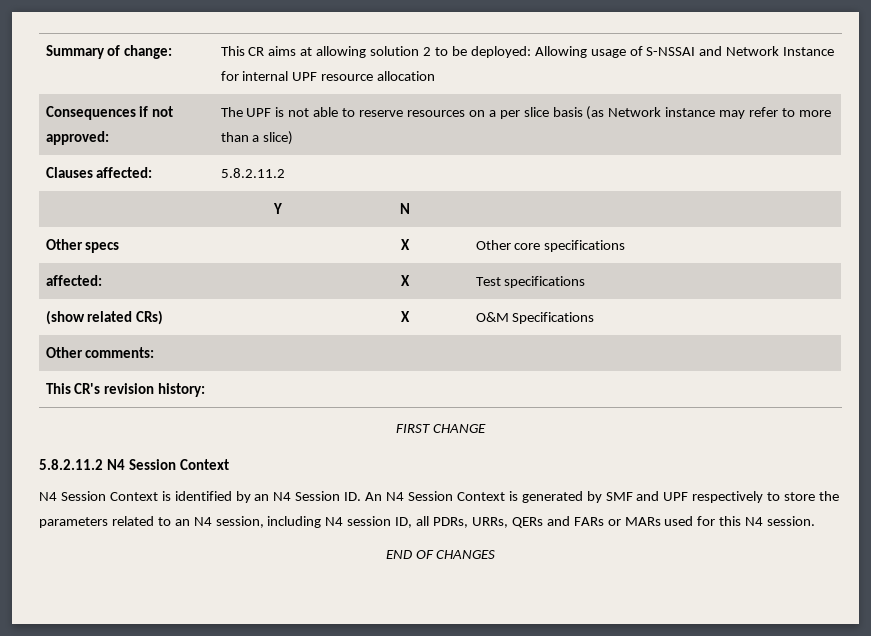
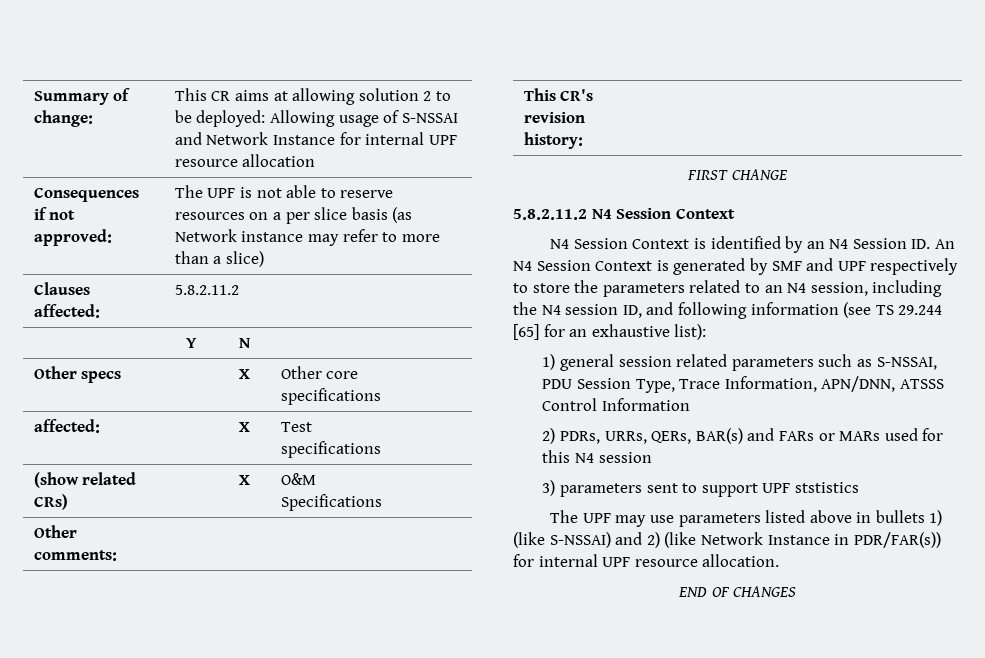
(322, 522) none -> [513,302,537,315] the
[416,516,543,528] all PDRs, URRs, QERs -> [646,302,943,319] [513,324,707,340] [542,354,937,371] [542,376,944,393] [542,398,691,411] [542,428,743,444] and following information (see TS 29.244 [65] for an exhaustive list): // 1) general session related parameters such as S-NSSAI, PDU Session Type, Trace Information, APN/DNN, ATSSS Control Information // 2) PDRs, URRs, QERs, BAR(s)
[767,516,816,526] session. -> [598,452,652,463] [542,480,859,497] [550,510,943,527] [513,532,941,548] [513,554,780,567] session // 3) parameters sent to support UPF ststistics // The UPF may use parameters listed above in bullets 1) (like S-NSSAI) and 2) (like Network Instance in PDR/FAR(s)) for internal UPF resource allocation.

